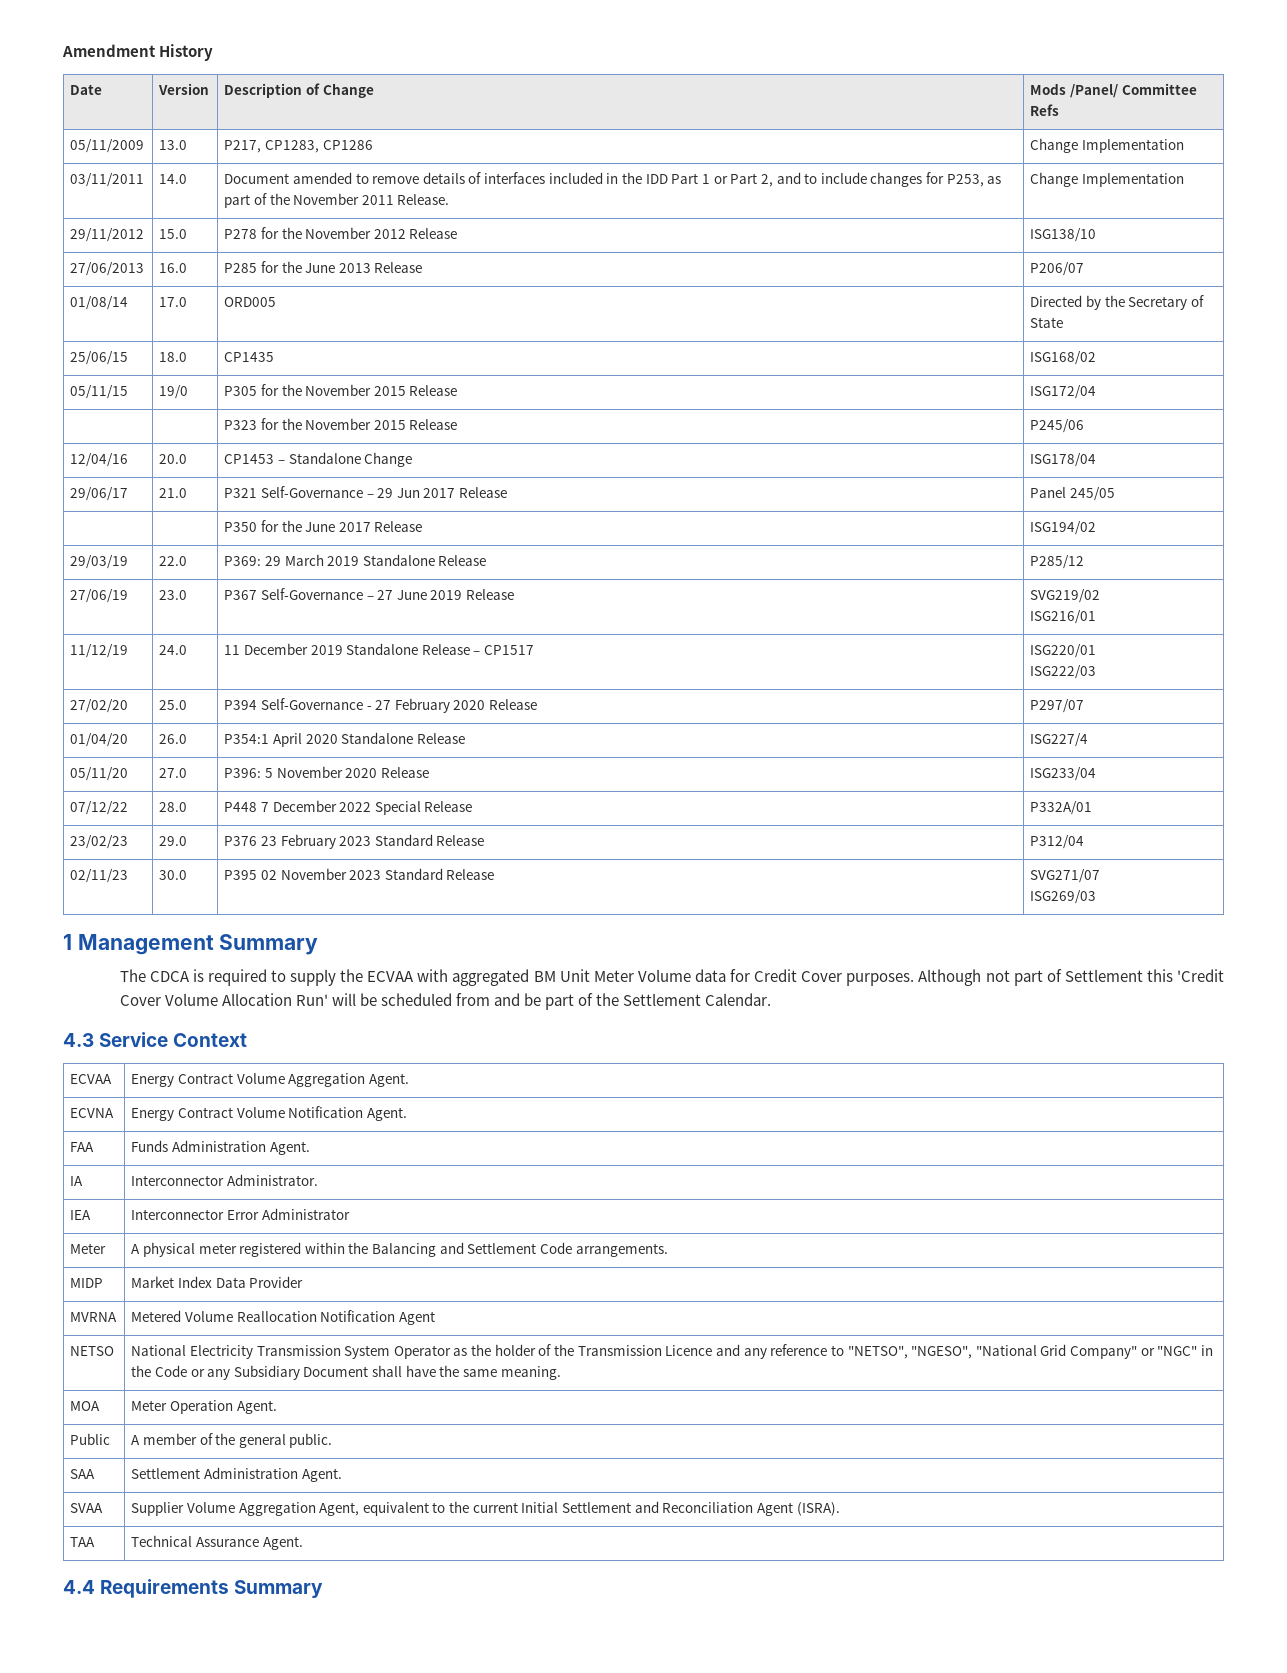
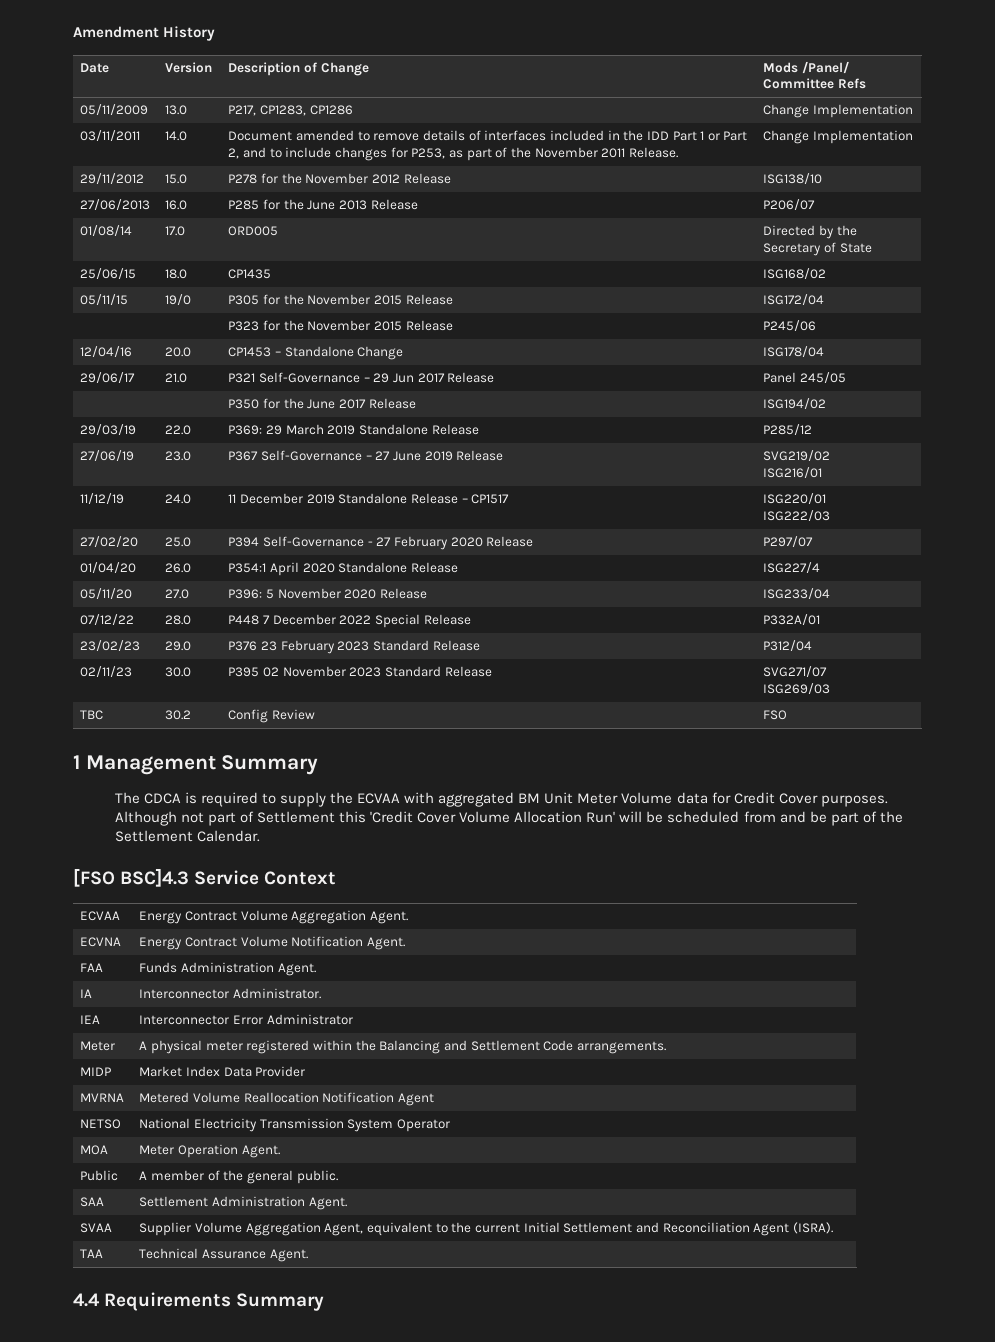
(1097, 897) none -> [80,710,104,720] [165,710,192,720] [228,709,316,723] [763,710,788,720] // TBC | 30.2 | Config Review | FSO
[63,1033,94,1047] 4.3 -> [73,868,190,887] [FSO BSC]4.3
[453,1344,1214,1359] [131,1365,561,1380] as the holder of the Transmission Licence and any reference to "NETSO", "NGESO", "National Grid Company" or "NGC" in the Code or any Subsidiary Document shall have the same meaning. -> (451, 1125) none

